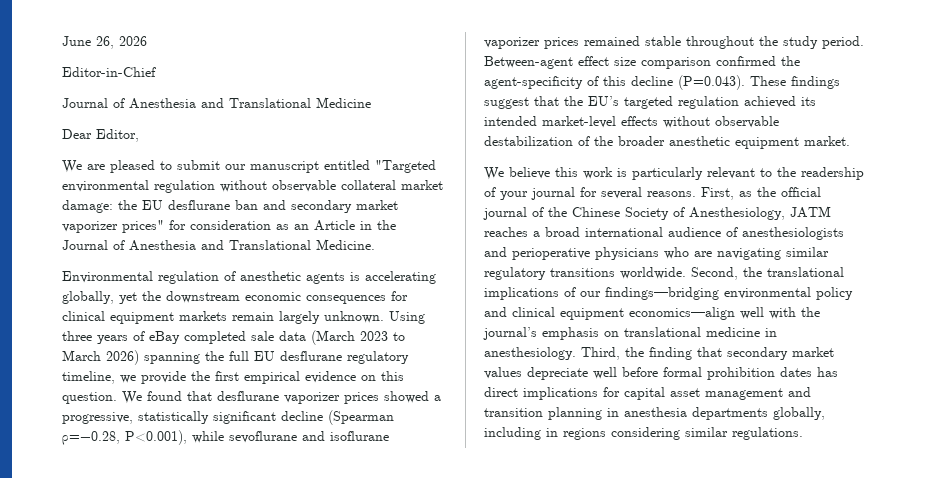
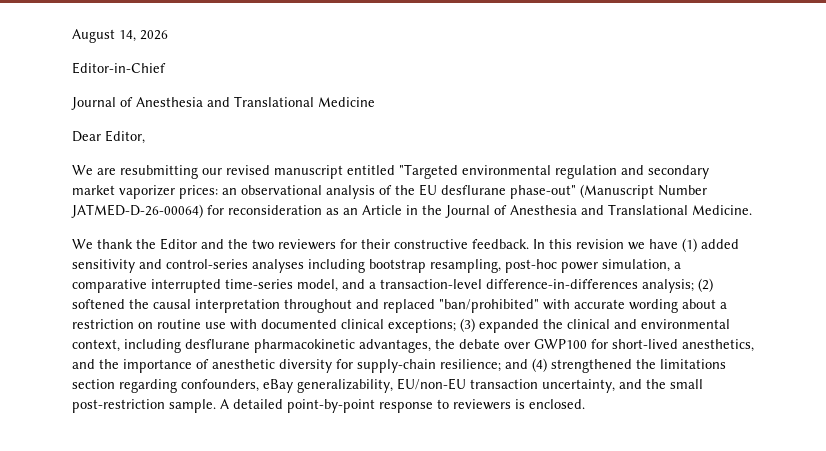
[62,36,114,49] June 26, -> [72,29,136,43] August 14,
[110,160,246,173] pleased to submit our -> [120,165,270,179] resubmitting our revised
[220,180,443,192] [62,200,398,213] [62,220,271,233] without observable collateral market damage: the EU desflurane ban and secondary market vaporizer prices" for consideration -> [621,165,709,179] [72,184,707,199] [71,204,322,218] and secondary market vaporizer prices: an observational analysis of the EU desflurane phase-out" (Manuscript Number JATMED-D-26-00064) for reconsideration
[62,271,436,284] [62,291,408,304] [62,311,425,324] [62,330,405,345] [62,350,409,365] [62,371,404,384] [62,391,441,404] [62,410,394,425] [62,430,389,445] [484,36,864,49] [484,56,800,69] [484,75,840,90] [484,96,816,109] [484,116,779,128] [484,136,850,149] [484,167,864,180] [484,187,821,200] [483,206,831,220] [484,227,844,240] [484,247,829,260] [484,267,844,280] [484,287,853,300] [484,307,820,320] [483,327,777,340] [484,347,834,360] [484,367,838,380] [484,387,811,400] [484,407,825,420] [484,427,803,440] Environmental regulation of anesthetic agents is accelerating globally, yet the downstream economic consequences for clinical equipment markets remain largely unknown. Using three years of eBay completed sale data (March 2023 to March 2026) spanning the full EU desflurane regulatory timeline, we provide the first empirical evidence on this question. We found that desflurane vaporizer prices showed a progressive, statistically significant decline (Spearman ρ=−0.28, P<0.001), while sevoflurane and isoflurane vaporizer prices remained stable throughout the study period. Between-agent effect size comparison confirmed the agent-specificity of this decline (P=0.043). These findings suggest that the EU’s targeted regulation achieved its intended market-level effects without observable destabilization of the broader anesthetic equipment market. // We believe this work is particularly relevant to the readership of your journal for several reasons. First, as the official journal of the Chinese Society of Anesthesiology, JATM reaches a broad international audience of anesthesiologists and perioperative physicians who are navigating similar regulatory transitions worldwide. Second, the translational implications of our findings—bridging environmental policy and clinical equipment economics—align well with the journal’s emphasis on translational medicine in anesthesiology. Third, the finding that secondary market values depreciate well before formal prohibition dates has direct implications for capital asset management and transition planning in anesthesia departments globally, including in regions considering similar regulations. -> [72,238,739,252] [72,259,681,273] [72,278,713,293] [72,299,727,313] [72,318,730,333] [72,339,754,353] [72,358,726,373] [72,378,703,393] [72,399,585,413] We thank the Editor and the two reviewers for their constructive feedback. In this revision we have (1) added sensitivity and control-series analyses including bootstrap resampling, post-hoc power simulation, a comparative interrupted time-series model, and a transaction-level difference-in-differences analysis; (2) softened the causal interpretation throughout and replaced "ban/prohibited" with accurate wording about a restriction on routine use with documented clinical exceptions; (3) expanded the clinical and environmental context, including desflurane pharmacokinetic advantages, the debate over GWP100 for short-lived anesthetics, and the importance of anesthetic diversity for supply-chain resilience; and (4) strengthened the limitations section regarding confounders, eBay generalizability, EU/non-EU transaction uncertainty, and the small post-restriction sample. A detailed point-by-point response to reviewers is enclosed.

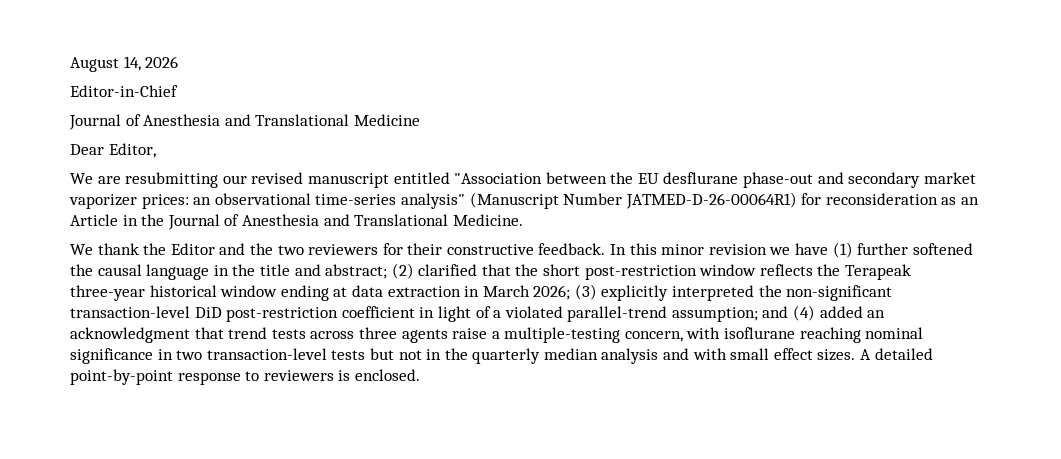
[399,164,617,179] "Targeted environmental regulation -> [454,172,814,188] "Association between the EU desflurane phase-out
[326,184,576,199] analysis of the EU desflurane phase-out" -> [315,193,465,209] time-series analysis"
[71,204,203,218] JATMED-D-26-00064) -> [625,192,797,209] JATMED-D-26-00064R1)
(572, 244) none -> [661,244,705,255] minor
[701,239,739,249] [72,259,681,273] [72,278,713,293] [72,299,727,313] [72,318,730,333] [72,339,754,353] [72,358,726,373] [72,378,703,393] [72,399,216,413] added sensitivity and control-series analyses including bootstrap resampling, post-hoc power simulation, a comparative interrupted time-series model, and a transaction-level difference-in-differences analysis; (2) softened the causal interpretation throughout and replaced "ban/prohibited" with accurate wording about a restriction on routine use with documented clinical exceptions; (3) expanded the clinical and environmental context, including desflurane pharmacokinetic advantages, the debate over GWP100 for short-lived anesthetics, and the importance of anesthetic diversity for supply-chain resilience; and (4) strengthened the limitations section regarding confounders, eBay generalizability, EU/non-EU transaction uncertainty, and the small post-restriction sample. -> [857,243,973,255] [70,263,912,280] [70,284,893,301] [70,305,886,322] [70,327,924,343] [70,348,856,364] further softened the causal language in the title and abstract; (2) clarified that the short post-restriction window reflects the Terapeak three-year historical window ending at data extraction in March 2026; (3) explicitly interpreted the non-significant transaction-level DiD post-restriction coefficient in light of a violated parallel-trend assumption; and (4) added an acknowledgment that trend tests across three agents raise a multiple-testing concern, with isoflurane reaching nominal significance in two transaction-level tests but not in the quarterly median analysis and with small effect sizes.

